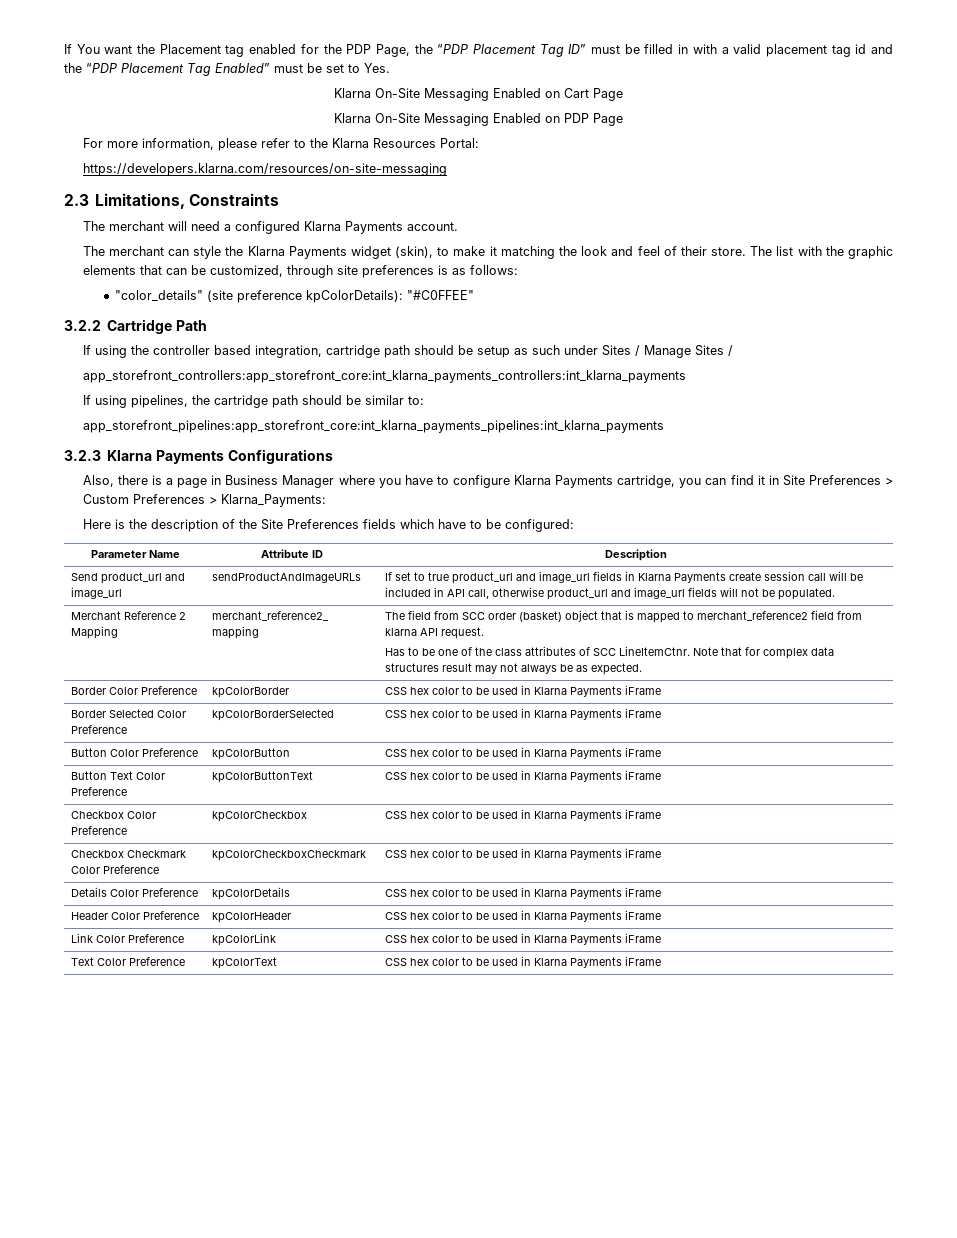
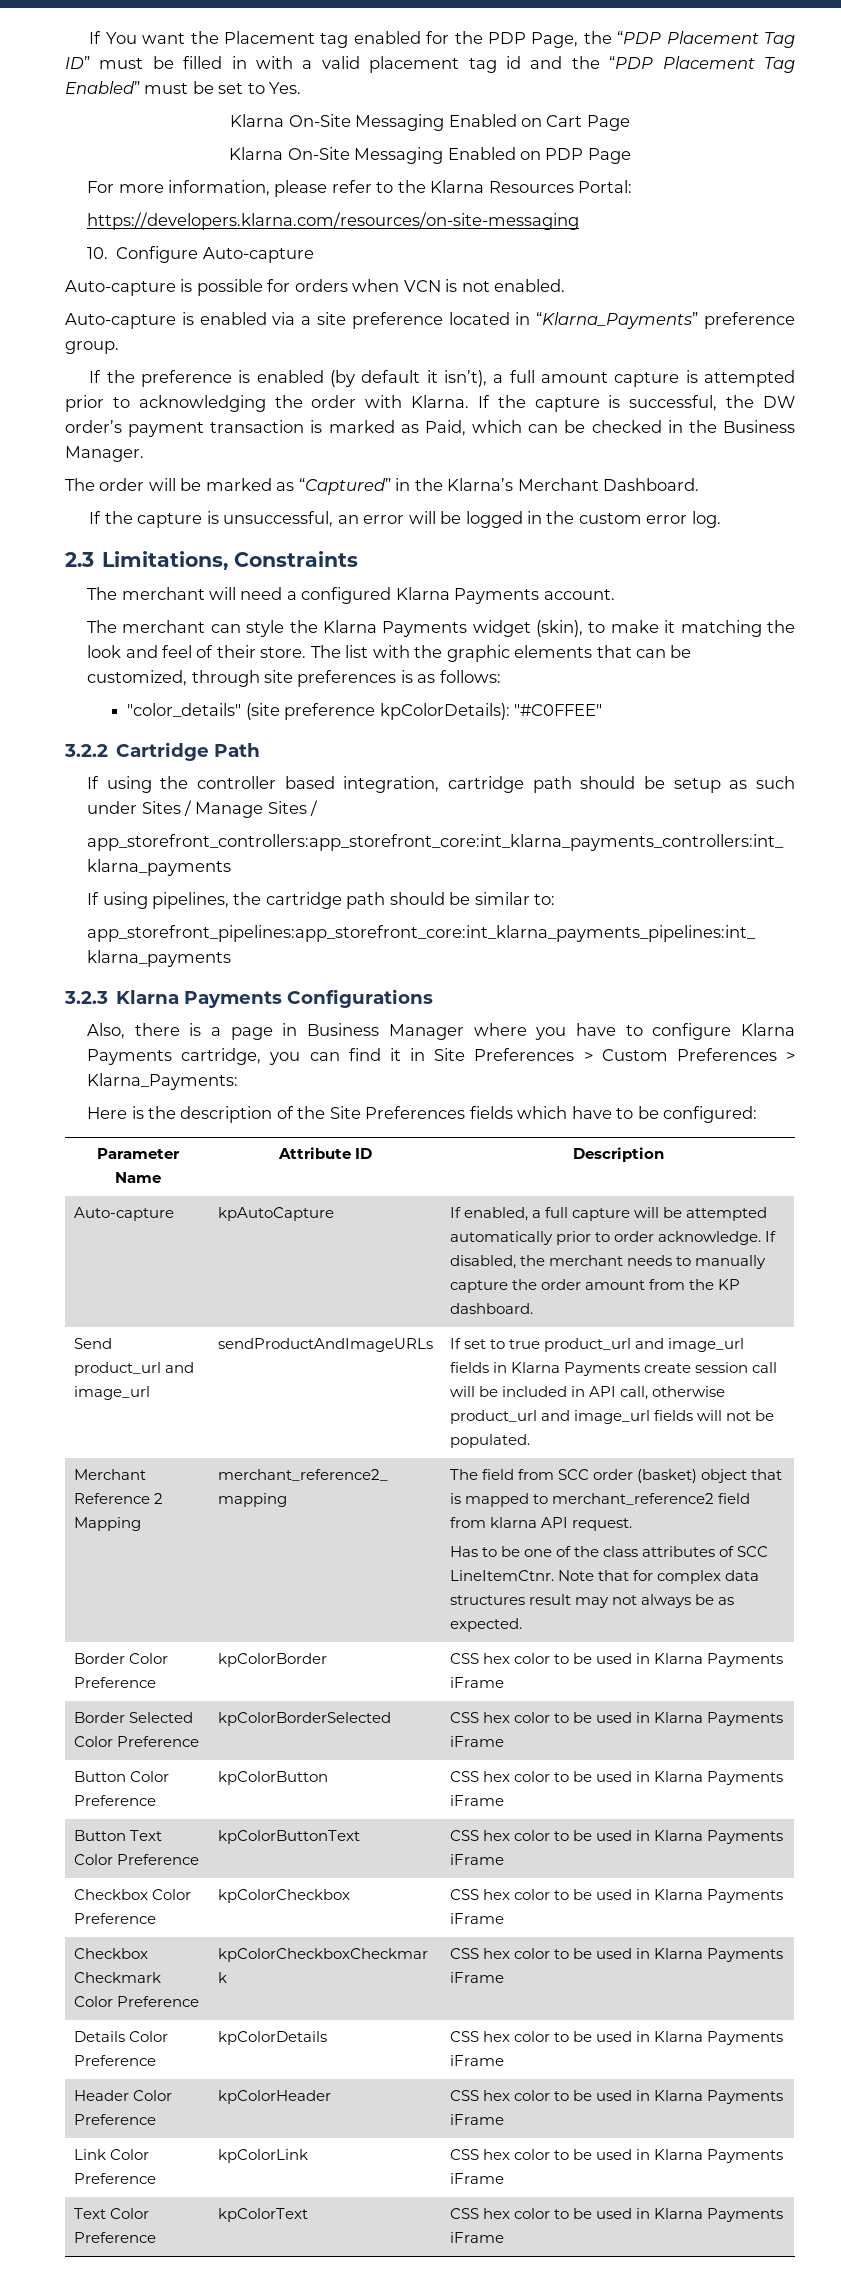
(447, 169) none -> [87,246,314,263] [65,279,566,296] [65,312,795,329] [65,341,119,354] [89,370,795,387] [65,395,795,412] [65,420,795,437] [65,446,144,462] [65,478,700,495] [89,511,721,528] // 10. Configure Auto-capture // Auto-capture is possible for orders when VCN is not enabled. // Auto-capture is enabled via a site preference located in “Klarna_Payments” preference group. // If the preference is enabled (by default it isn’t), a full amount capture is attempted prior to acknowledging the order with Klarna. If the capture is successful, the DW order’s payment transaction is marked as Paid, which can be checked in the Business Manager. // The order will be marked as “Captured” in the Klarna’s Merchant Dashboard. // If the capture is unsuccessful, an error will be logged in the custom error log.
(667, 555) none -> [73,1207,174,1221] [217,1207,334,1221] [449,1207,768,1221] [449,1231,777,1245] [449,1255,767,1269] [449,1279,741,1293] [449,1303,533,1314] // Auto-capture | kpAutoCapture | If enabled, a full capture will be attempted automatically prior to order acknowledge. If disabled, the merchant needs to manually capture the order amount from the KP dashboard.

